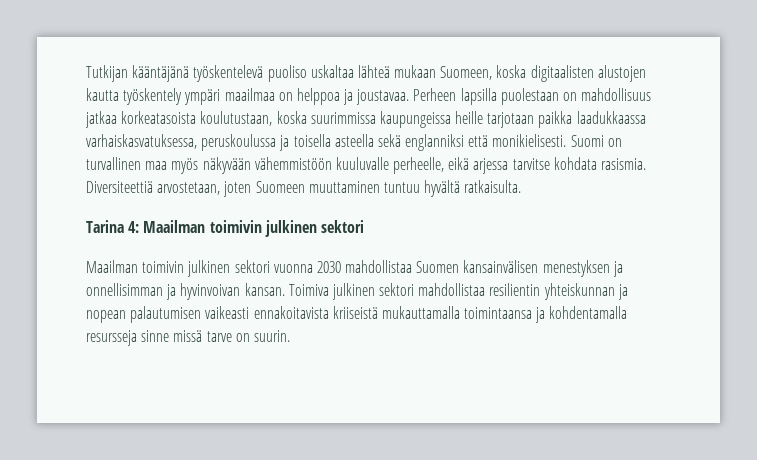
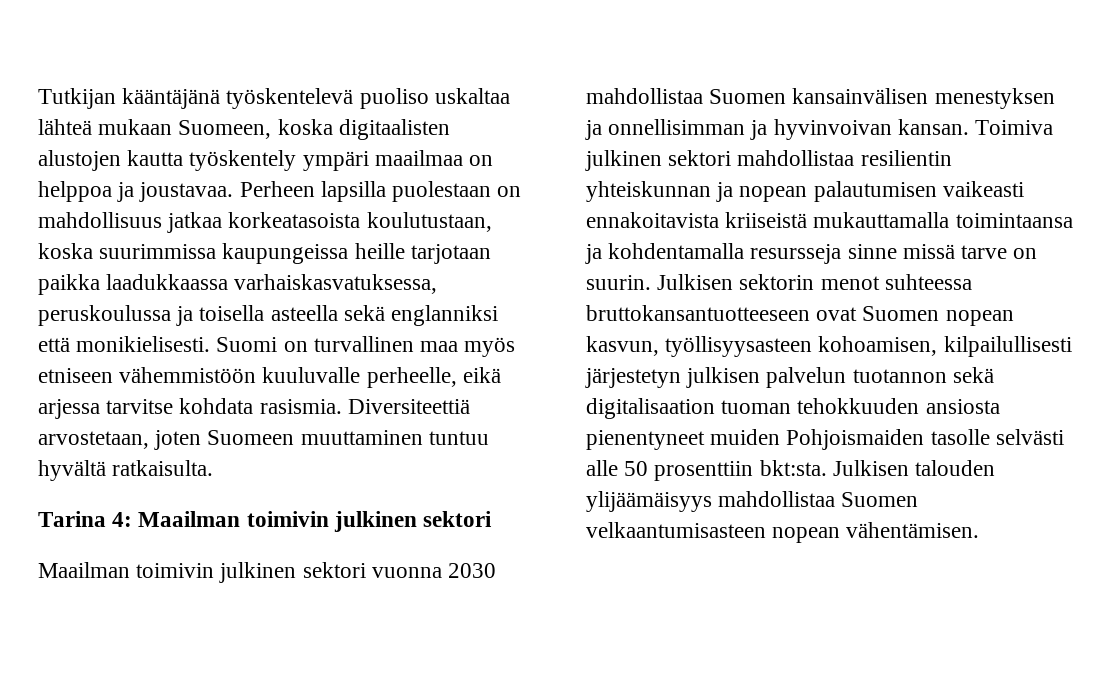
[202,157,251,174] näkyvään -> [38,368,113,383] etniseen
(290, 336) none -> [657,274,972,290] [586,305,1014,326] [586,336,1072,357] [585,367,994,388] [586,398,1000,419] [586,429,1064,450] [586,460,996,481] [586,491,919,512] [586,522,980,543] Julkisen sektorin menot suhteessa bruttokansantuotteeseen ovat Suomen nopean kasvun, työllisyysasteen kohoamisen, kilpailullisesti järjestetyn julkisen palvelun tuotannon sekä digitalisaation tuoman tehokkuuden ansiosta pienentyneet muiden Pohjoismaiden tasolle selvästi alle 50 prosenttiin bkt:sta. Julkisen talouden ylijäämäisyys mahdollistaa Suomen velkaantumisasteen nopean vähentämisen.

